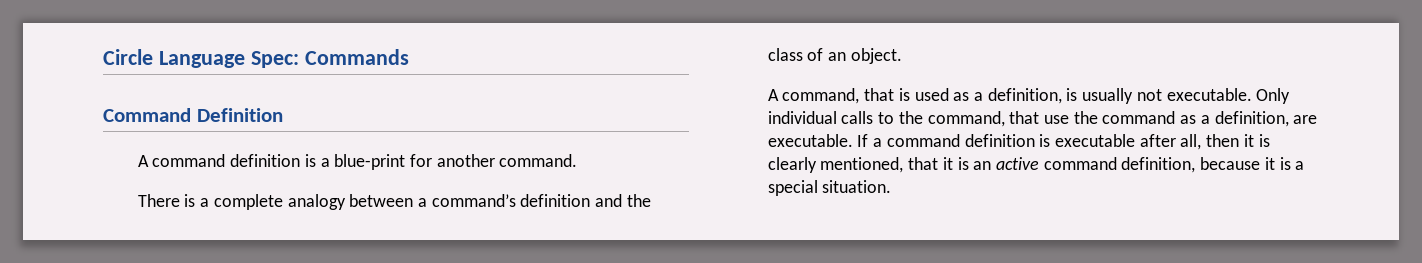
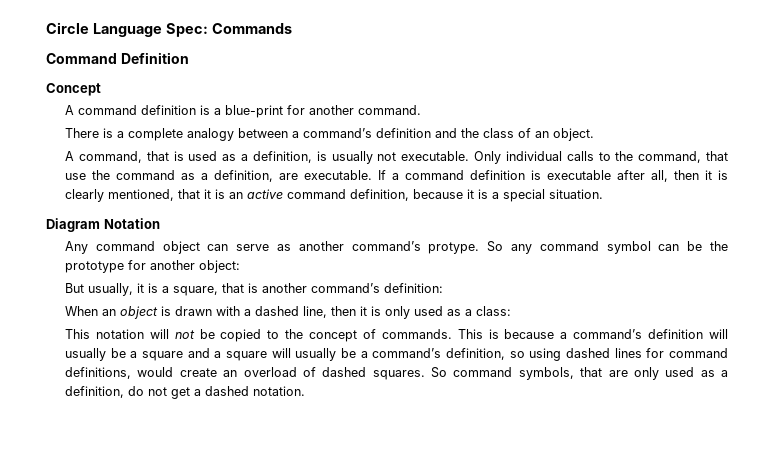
(283, 115) none -> [46,83,101,96] // Concept
(892, 186) none -> [46,218,160,232] [65,241,728,254] [65,260,241,273] [65,283,444,296] [65,306,512,319] [65,329,729,342] [65,348,728,361] [65,367,729,380] [65,386,306,399] // Diagram Notation // Any command object can serve as another command’s protype. So any command symbol can be the prototype for another object: // But usually, it is a square, that is another command’s definition: // When an object is drawn with a dashed line, then it is only used as a class: // This notation will not be copied to the concept of commands. This is because a command’s definition will usually be a square and a square will usually be a command’s definition, so using dashed lines for command definitions, would create an overload of dashed squares. So command symbols, that are only used as a definition, do not get a dashed notation.

